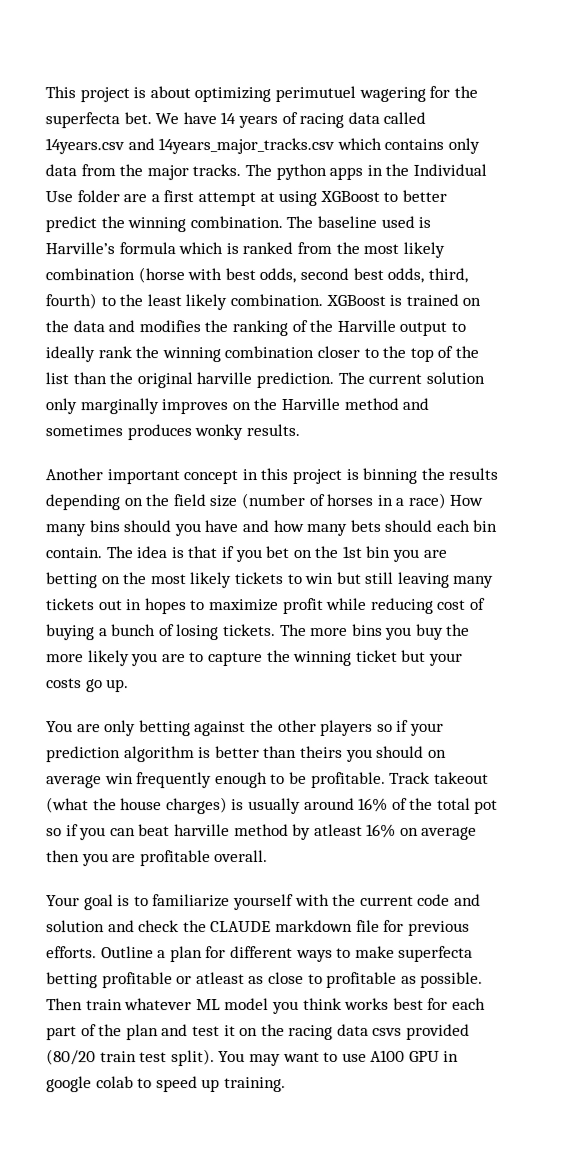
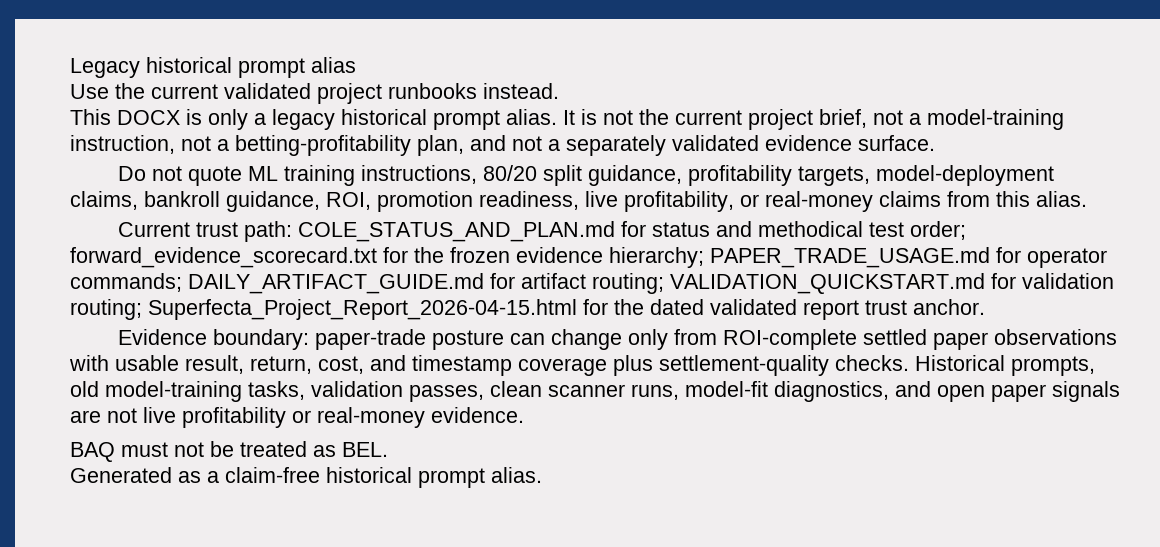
[45,85,478,103] [45,111,427,129] [45,137,480,155] [45,163,487,181] [45,189,447,207] [45,215,432,233] [45,241,445,258] [45,267,468,284] [45,293,482,311] [45,319,466,337] [45,345,479,363] [45,371,485,389] [45,397,430,415] [45,423,300,441] [45,467,499,485] [45,492,484,511] [45,519,498,537] [45,545,447,563] [45,571,495,589] [46,597,486,615] [46,623,471,641] [46,649,463,667] [46,678,130,693] [46,719,444,737] [46,745,447,763] [46,771,489,789] [46,797,499,815] [46,823,478,841] [46,850,269,867] [46,893,481,911] [46,919,470,936] [46,945,474,963] [46,971,484,989] [46,997,486,1015] [46,1023,471,1041] [46,1049,460,1067] [46,1076,286,1093] This project is about optimizing perimutuel wagering for the superfecta bet. We have 14 years of racing data called 14years.csv and 14years_major_tracks.csv which contains only data from the major tracks. The python apps in the Individual Use folder are a first attempt at using XGBoost to better predict the winning combination. The baseline used is Harville’s formula which is ranked from the most likely combination (horse with best odds, second best odds, third, fourth) to the least likely combination. XGBoost is trained on the data and modifies the ranking of the Harville output to ideally rank the winning combination closer to the top of the list than the original harville prediction. The current solution only marginally improves on the Harville method and sometimes produces wonky results. // Another important concept in this project is binning the results depending on the field size (number of horses in a race) How many bins should you have and how many bets should each bin contain. The idea is that if you bet on the 1st bin you are betting on the most likely tickets to win but still leaving many tickets out in hopes to maximize profit while reducing cost of buying a bunch of losing tickets. The more bins you buy the more likely you are to capture the winning ticket but your costs go up. // You are only betting against the other players so if your prediction algorithm is better than theirs you should on average win frequently enough to be profitable. Track takeout (what the house charges) is usually around 16% of the total pot so if you can beat harville method by atleast 16% on average then you are profitable overall. // Your goal is to familiarize yourself with the current code and solution and check the CLAUDE markdown file for previous efforts. Outline a plan for different ways to make superfecta betting profitable or atleast as close to profitable as possible. Then train whatever ML model you think works best for each part of the plan and test it on the racing data csvs provided (80/20 train test split). You may want to use A100 GPU in google colab to speed up training. -> [70,57,356,78] [70,83,559,104] [70,109,1064,130] [70,135,935,156] [117,165,1054,186] [70,191,1087,212] [117,221,966,242] [70,247,1107,268] [70,273,1114,294] [70,299,985,320] [117,329,1117,350] [69,355,1095,376] [70,381,1120,402] [70,407,524,428] [70,441,388,462] [70,467,542,488] Legacy historical prompt alias // Use the current validated project runbooks instead. // This DOCX is only a legacy historical prompt alias. It is not the current project brief, not a model-training instruction, not a betting-profitability plan, and not a separately validated evidence surface. // Do not quote ML training instructions, 80/20 split guidance, profitability targets, model-deployment claims, bankroll guidance, ROI, promotion readiness, live profitability, or real-money claims from this alias. // Current trust path: COLE_STATUS_AND_PLAN.md for status and methodical test order; forward_evidence_scorecard.txt for the frozen evidence hierarchy; PAPER_TRADE_USAGE.md for operator commands; DAILY_ARTIFACT_GUIDE.md for artifact routing; VALIDATION_QUICKSTART.md for validation routing; Superfecta_Project_Report_2026-04-15.html for the dated validated report trust anchor. // Evidence boundary: paper-trade posture can change only from ROI-complete settled paper observations with usable result, return, cost, and timestamp coverage plus settlement-quality checks. Historical prompts, old model-training tasks, validation passes, clean scanner runs, model-fit diagnostics, and open paper signals are not live profitability or real-money evidence. // BAQ must not be treated as BEL. // Generated as a claim-free historical prompt alias.

